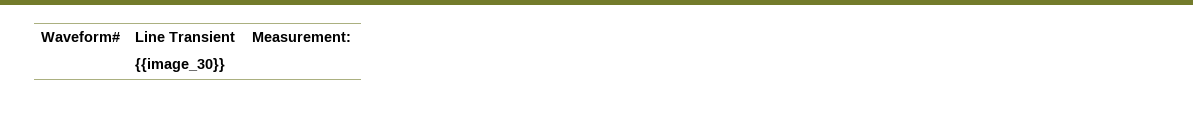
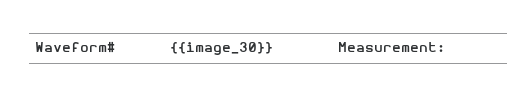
[135,31,236,42] Line Transient // -> (116, 47) none

